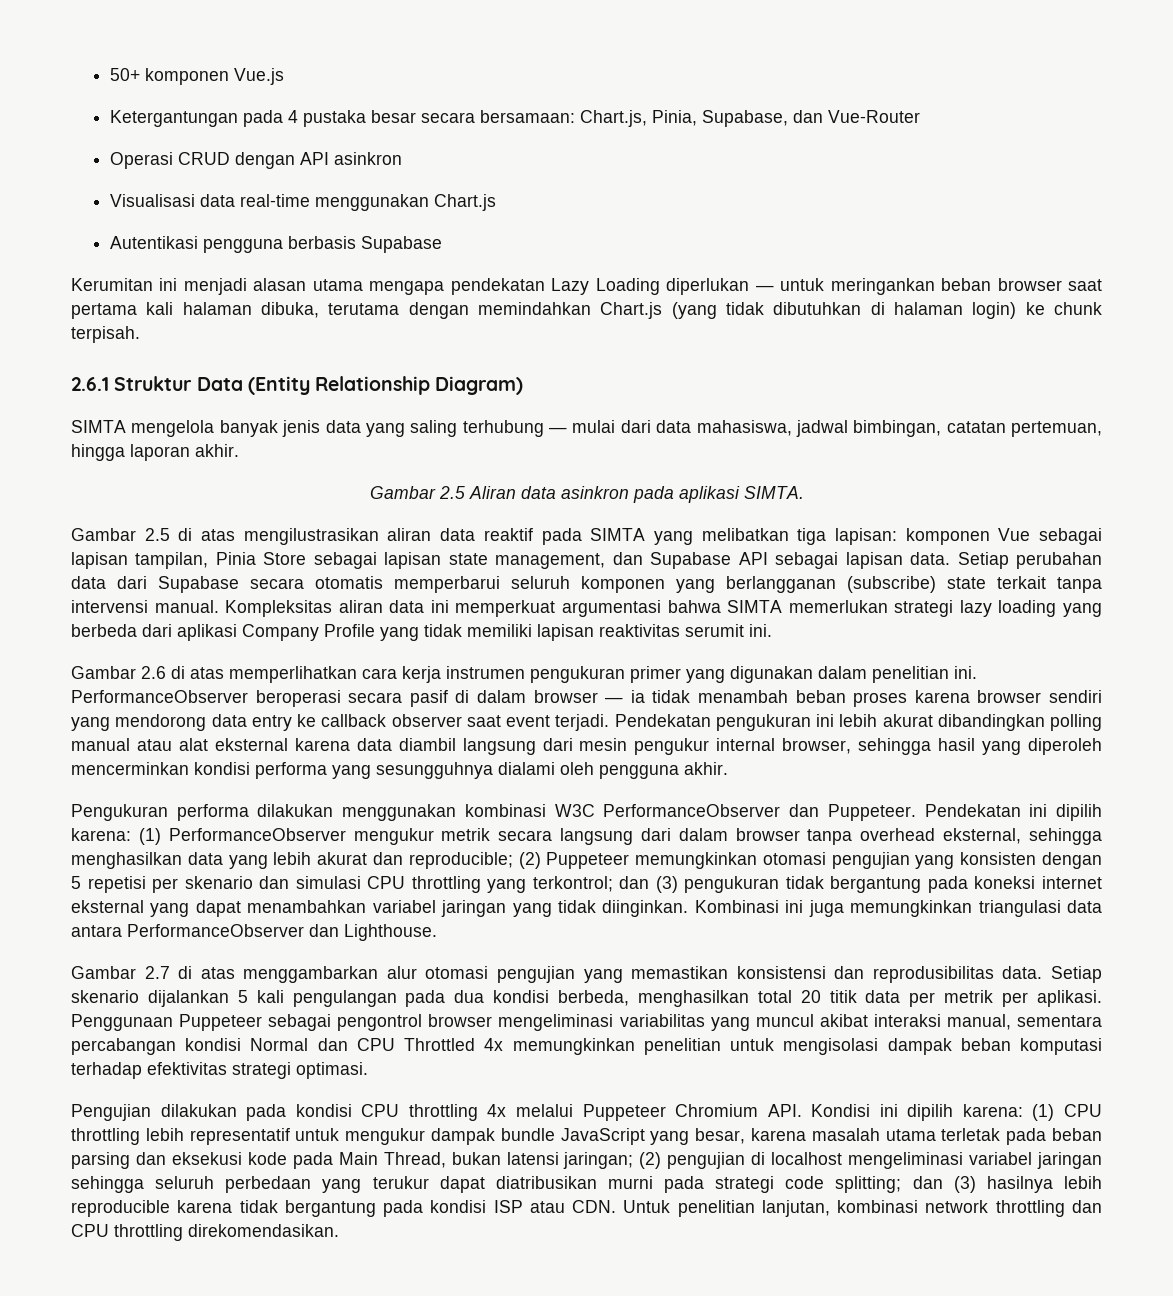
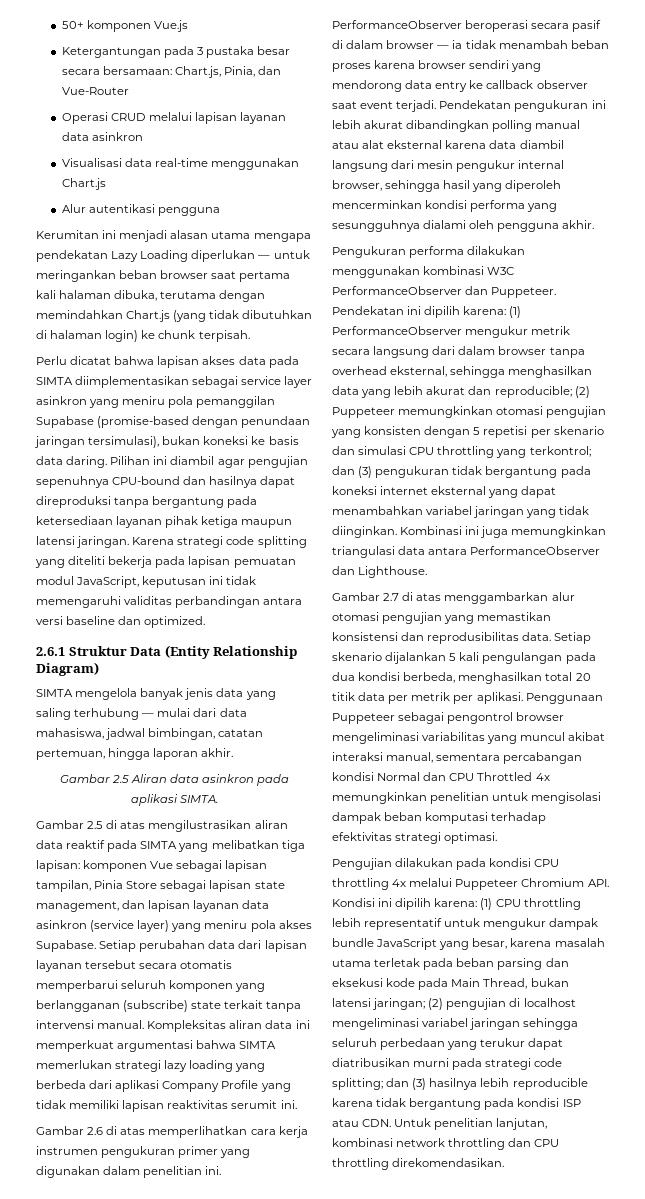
[287,110,298,123] 4 -> [196,47,203,55] 3
[701,110,788,127] Supabase, -> (255, 71) none
[234,152,329,169] dengan API -> [148,112,286,124] [61,132,89,141] melalui lapisan layanan data
[109,236,442,253] Autentikasi pengguna berbasis Supabase -> [61,204,220,216] Alur autentikasi pengguna
(140, 334) none -> [36,356,299,368] [36,376,313,388] [36,396,276,408] [36,416,311,428] [34,436,299,448] [36,456,308,468] [36,476,296,488] [36,496,258,508] [36,516,293,528] [36,536,307,548] [35,556,296,568] [36,576,257,588] [36,596,303,608] [36,616,206,628] // Perlu dicatat bahwa lapisan akses data pada SIMTA diimplementasikan sebagai service layer asinkron yang meniru pola pemanggilan Supabase (promise-based dengan penundaan jaringan tersimulasi), bukan koneksi ke basis data daring. Pilihan ini diambil agar pengujian sepenuhnya CPU-bound dan hasilnya dapat direproduksi tanpa bergantung pada ketersediaan layanan pihak ketiga maupun latensi jaringan. Karena strategi code splitting yang diteliti bekerja pada lapisan pemuatan modul JavaScript, keputusan ini tidak memengaruhi validitas perbandingan antara versi baseline dan optimized.
[650,552,951,569] Supabase API sebagai lapisan data. -> [148,900,270,912] [36,920,312,932] [36,940,96,952] lapisan layanan data asinkron (service layer) yang meniru pola akses Supabase.
[158,576,239,593] Supabase -> [264,940,307,952] [36,960,137,972] lapisan layanan tersebut

